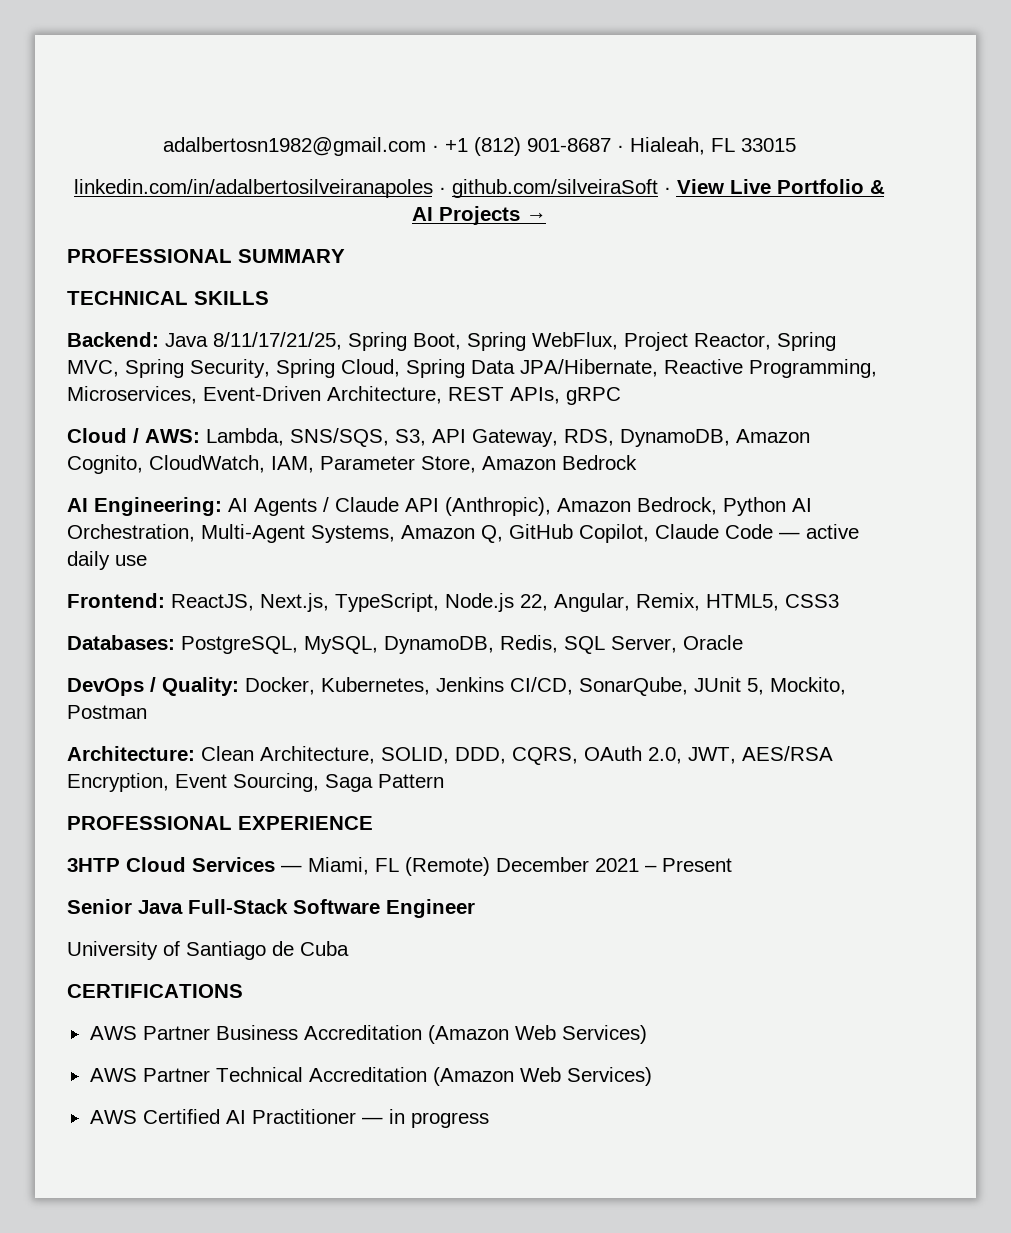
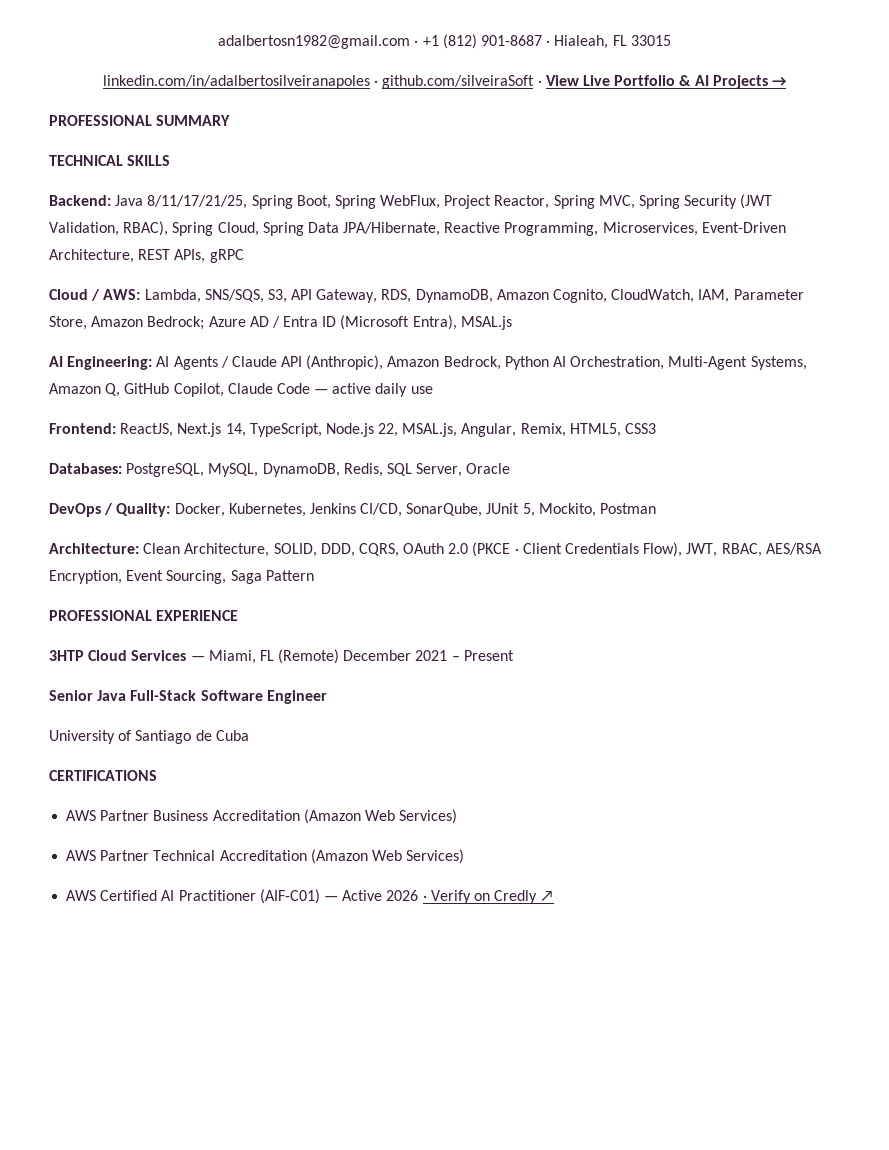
[190,359,270,378] Security, -> [684,194,773,209] [49,221,169,236] Security (JWT Validation, RBAC),
[562,455,637,470] Bedrock -> [147,315,512,330] Bedrock; Azure AD / Entra ID (Microsoft Entra), MSAL.js
[260,593,329,612] Next.js, -> [177,423,246,437] Next.js 14,
(548, 602) none -> [402,423,458,437] MSAL.js,
[648,747,736,764] 2.0, JWT, -> [448,542,762,557] 2.0 (PKCE · Client Credentials Flow), JWT, RBAC,
[361,1109,489,1128] — in progress -> [259,889,555,904] (AIF-C01) — Active 2026 · Verify on Credly ↗

